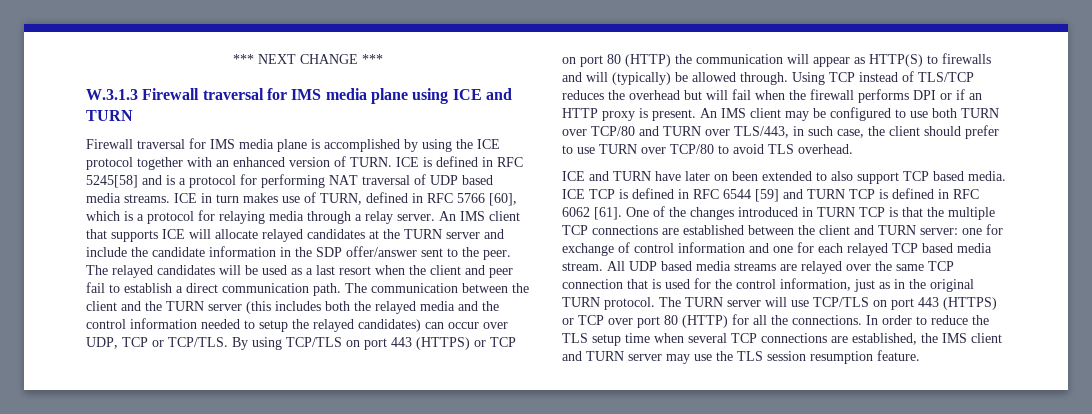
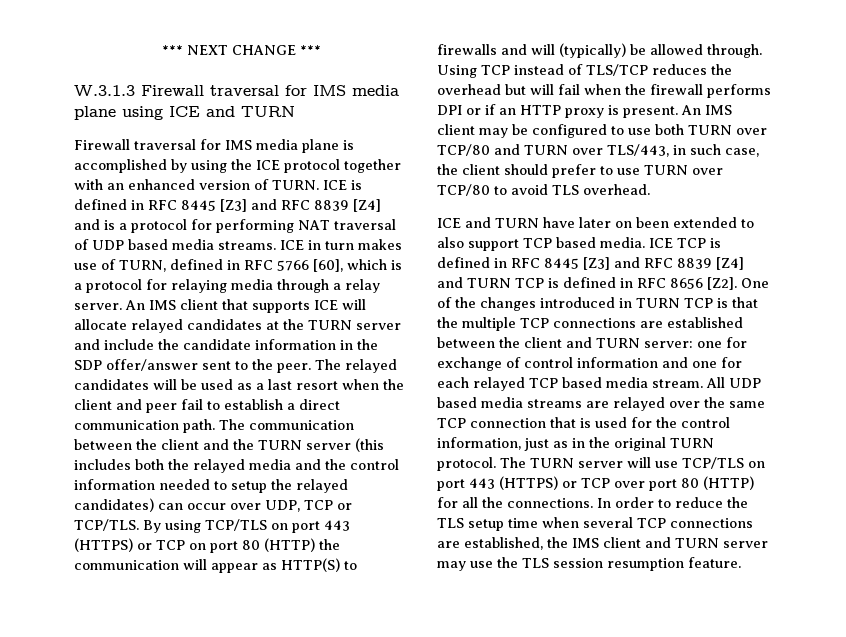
[86,175,138,188] 5245[58] -> [181,199,381,212] 8445 [Z3] and RFC 8839 [Z4]
[723,189,779,202] 6544 [59] -> [544,257,744,270] 8445 [Z3] and RFC 8839 [Z4]
[562,207,622,220] 6062 [61]. -> [670,277,737,290] 8656 [Z2].

